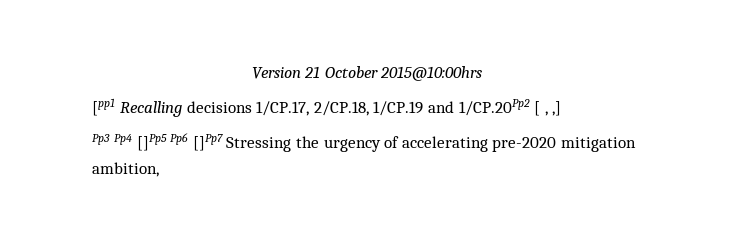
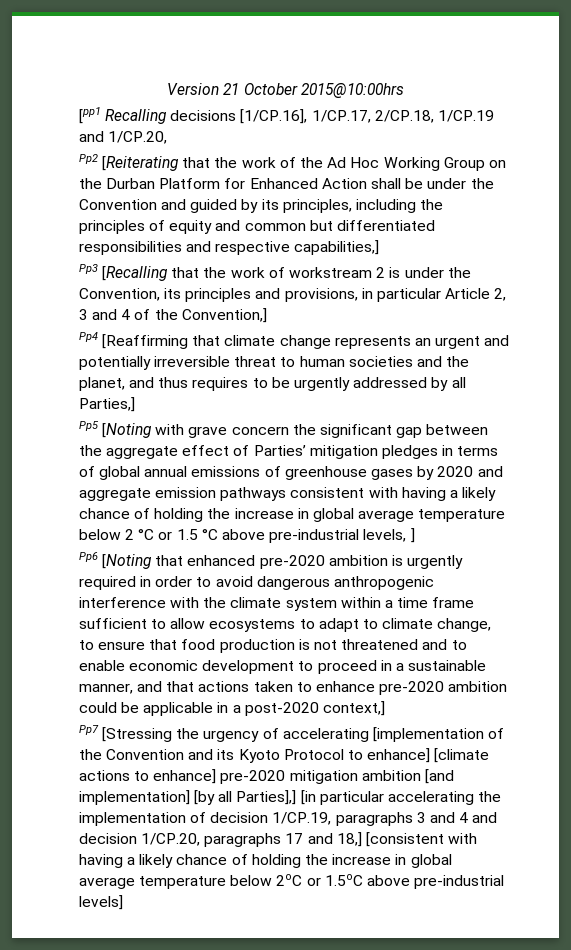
(252, 107) none -> [240,109,308,124] [1/CP.16],
[458,99,562,116] [92,133,636,152] [92,162,160,177] 1/CP.20Pp2 [ , ,] // Pp3 Pp4 []Pp5 Pp6 []Pp7 Stressing the urgency of accelerating pre-2020 mitigation ambition, -> [108,131,168,144] [78,154,506,171] [78,178,494,189] [78,199,444,213] [78,220,435,234] [78,240,380,255] [78,264,471,281] [78,288,507,302] [78,308,267,323] [78,332,510,349] [78,356,470,370] [78,377,466,391] [78,397,135,412] [78,421,489,438] [78,445,499,459] [78,466,503,480] [78,487,497,501] [78,508,506,522] [78,528,415,543] [78,552,464,569] [78,576,434,590] [78,597,475,611] [78,618,492,632] [78,639,467,653] [78,660,487,674] [78,681,508,695] [78,701,385,716] [78,725,505,742] [78,748,490,763] [78,769,454,784] [78,790,502,805] [78,812,498,826] [78,832,478,847] [78,854,452,868] [78,874,505,889] [78,895,123,910] 1/CP.20, // Pp2 [Reiterating that the work of the Ad Hoc Working Group on the Durban Platform for Enhanced Action shall be under the Convention and guided by its principles, including the principles of equity and common but differentiated responsibilities and respective capabilities,] // Pp3 [Recalling that the work of workstream 2 is under the Convention, its principles and provisions, in particular Article 2, 3 and 4 of the Convention,] // Pp4 [Reaffirming that climate change represents an urgent and potentially irreversible threat to human societies and the planet, and thus requires to be urgently addressed by all Parties,] // Pp5 [Noting with grave concern the significant gap between the aggregate effect of Parties’ mitigation pledges in terms of global annual emissions of greenhouse gases by 2020 and aggregate emission pathways consistent with having a likely chance of holding the increase in global average temperature below 2 °C or 1.5 °C above pre-industrial levels, ] // Pp6 [Noting that enhanced pre-2020 ambition is urgently required in order to avoid dangerous anthropogenic interference with the climate system within a time frame sufficient to allow ecosystems to adapt to climate change, to ensure that food production is not threatened and to enable economic development to proceed in a sustainable manner, and that actions taken to enhance pre-2020 ambition could be applicable in a post-2020 context,] // Pp7 [Stressing the urgency of accelerating [implementation of the Convention and its Kyoto Protocol to enhance] [climate actions to enhance] pre-2020 mitigation ambition [and implementation] [by all Parties],] [in particular accelerating the implementation of decision 1/CP.19, paragraphs 3 and 4 and decision 1/CP.20, paragraphs 17 and 18,] [consistent with having a likely chance of holding the increase in global average temperature below 2oC or 1.5oC above pre-industrial levels]

